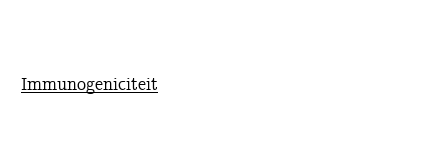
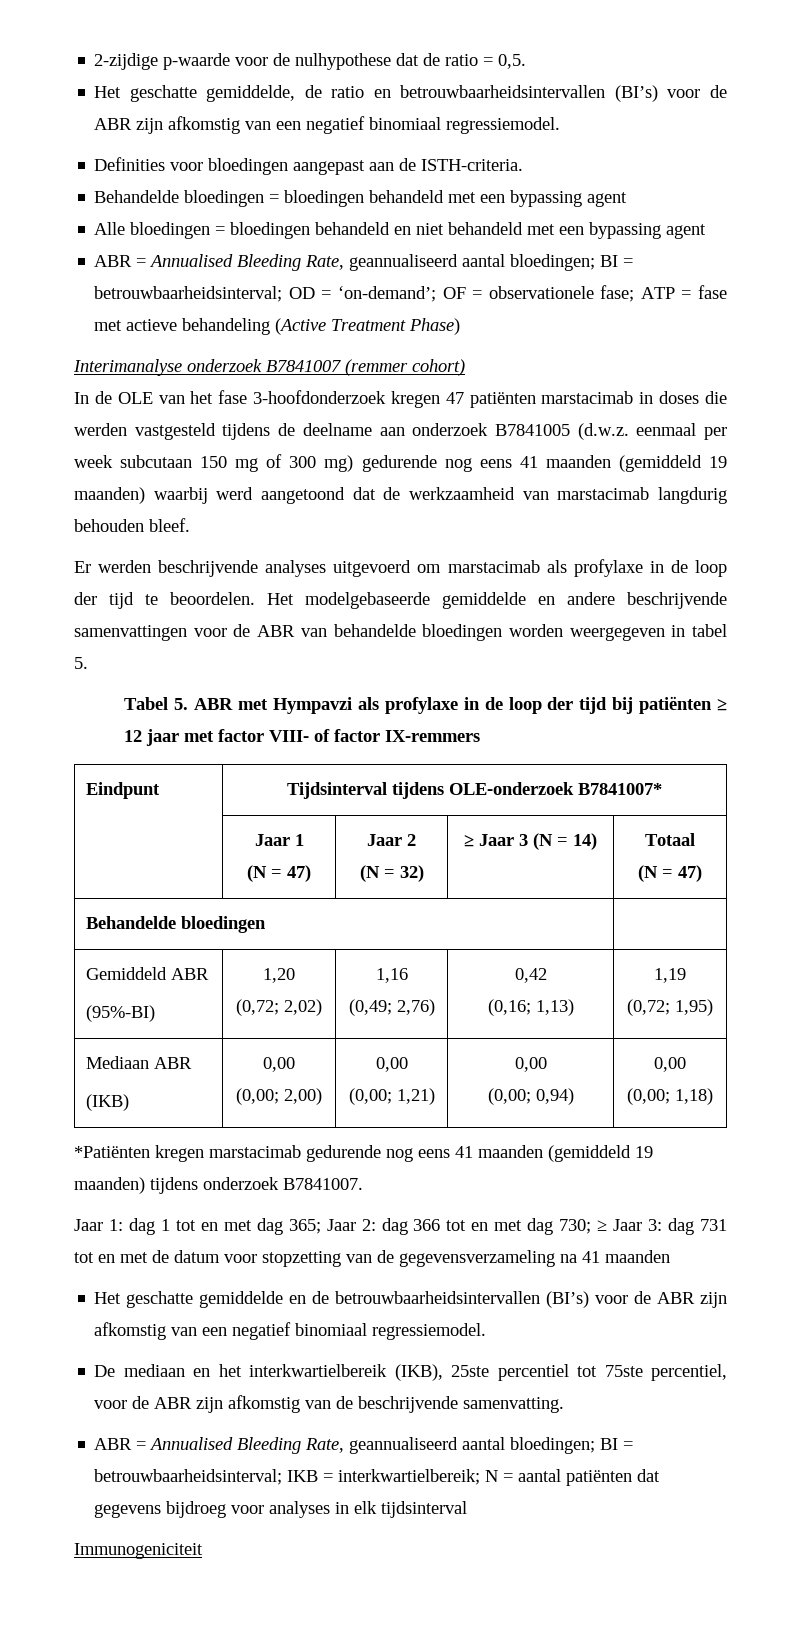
(21, 86) none -> [94,53,527,70] [94,85,727,102] [94,116,561,134] [94,157,524,175] [94,190,628,207] [94,222,707,239] [94,254,634,271] [94,285,728,302] [94,318,461,335] [73,359,465,376] [74,390,727,408] [74,423,727,440] [74,454,728,472] [74,487,728,504] [74,518,190,532] [74,559,727,577] [74,592,727,609] [74,624,727,641] [74,657,88,669] [124,696,727,714] [124,729,481,746] [85,782,160,799] [287,782,662,799] [254,834,304,846] [247,865,311,882] [367,834,417,846] [359,865,424,882] [464,833,597,850] [645,833,695,846] [638,865,702,882] [85,916,266,933] [85,967,209,980] [85,1005,155,1022] [263,968,295,983] [236,999,322,1016] [375,968,408,983] [348,999,435,1016] [514,968,547,983] [487,999,574,1016] [654,968,686,983] [627,999,713,1016] [85,1056,192,1069] [85,1094,129,1111] [263,1057,295,1072] [236,1088,322,1105] [375,1057,408,1072] [348,1088,435,1105] [514,1057,547,1072] [487,1088,574,1105] [654,1057,686,1072] [627,1088,713,1105] [74,1145,653,1162] [74,1177,363,1194] [74,1218,728,1235] [74,1250,670,1267] [94,1291,728,1308] [94,1322,487,1340] [94,1364,727,1381] [94,1395,565,1413] [94,1437,634,1454] [94,1469,661,1486] [94,1501,468,1518] 2-zijdige p-waarde voor de nulhypothese dat de ratio = 0,5. // Het geschatte gemiddelde, de ratio en betrouwbaarheidsintervallen (BI’s) voor de ABR zijn afkomstig van een negatief binomiaal regressiemodel. // Definities voor bloedingen aangepast aan de ISTH-criteria. // Behandelde bloedingen = bloedingen behandeld met een bypassing agent // Alle bloedingen = bloedingen behandeld en niet behandeld met een bypassing agent // ABR = Annualised Bleeding Rate, geannualiseerd aantal bloedingen; BI = betrouwbaarheidsinterval; OD = ‘on-demand’; OF = observationele fase; ATP = fase met actieve behandeling (Active Treatment Phase) // Interimanalyse onderzoek B7841007 (remmer cohort) // In de OLE van het fase 3-hoofdonderzoek kregen 47 patiënten marstacimab in doses die werden vastgesteld tijdens de deelname aan onderzoek B7841005 (d.w.z. eenmaal per week subcutaan 150 mg of 300 mg) gedurende nog eens 41 maanden (gemiddeld 19 maanden) waarbij werd aangetoond dat de werkzaamheid van marstacimab langdurig behouden bleef. // Er werden beschrijvende analyses uitgevoerd om marstacimab als profylaxe in de loop der tijd te beoordelen. Het modelgebaseerde gemiddelde en andere beschrijvende samenvattingen voor de ABR van behandelde bloedingen worden weergegeven in tabel 5. // Tabel 5. ABR met Hympavzi als profylaxe in de loop der tijd bij patiënten ≥ 12 jaar met factor VIII- of factor IX-remmers // Eindpunt | Tijdsinterval tijdens OLE-onderzoek B7841007* // | Jaar 1 // (N = 47) | Jaar 2 // (N = 32) | ≥ Jaar 3 (N = 14) | Totaal // (N = 47) // Behandelde bloedingen | // Gemiddeld ABR // (95%-BI) | 1,20 // (0,72; 2,02) | 1,16 // (0,49; 2,76) | 0,42 // (0,16; 1,13) | 1,19 // (0,72; 1,95) // Mediaan ABR // (IKB) | 0,00 // (0,00; 2,00) | 0,00 // (0,00; 1,21) | 0,00 // (0,00; 0,94) | 0,00 // (0,00; 1,18) // *Patiënten kregen marstacimab gedurende nog eens 41 maanden (gemiddeld 19 maanden) tijdens onderzoek B7841007. // Jaar 1: dag 1 tot en met dag 365; Jaar 2: dag 366 tot en met dag 730; ≥ Jaar 3: dag 731 tot en met de datum voor stopzetting van de gegevensverzameling na 41 maanden // Het geschatte gemiddelde en de betrouwbaarheidsintervallen (BI’s) voor de ABR zijn afkomstig van een negatief binomiaal regressiemodel. // De mediaan en het interkwartielbereik (IKB), 25ste percentiel tot 75ste percentiel, voor de ABR zijn afkomstig van de beschrijvende samenvatting. // ABR = Annualised Bleeding Rate, geannualiseerd aantal bloedingen; BI = betrouwbaarheidsinterval; IKB = interkwartielbereik; N = aantal patiënten dat gegevens bijdroeg voor analyses in elk tijdsinterval //

